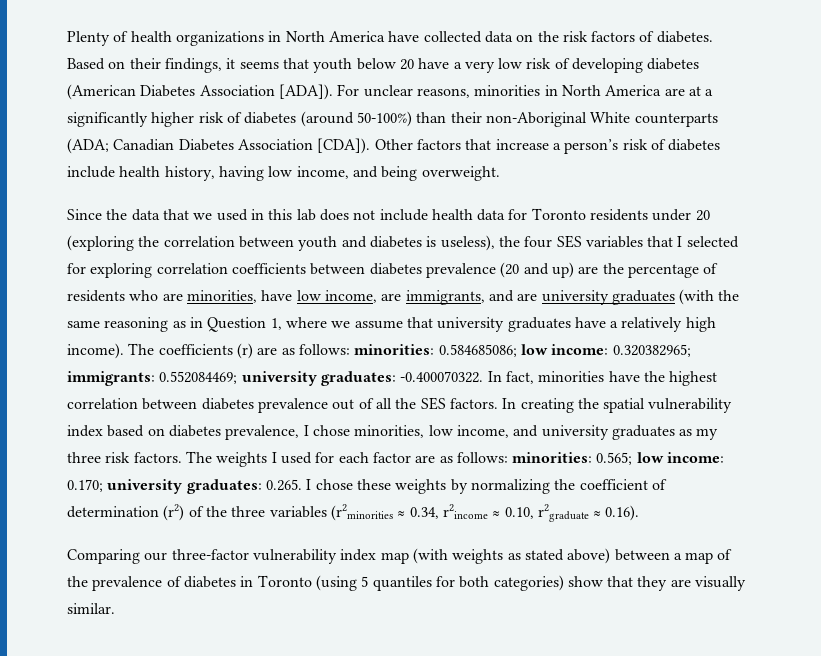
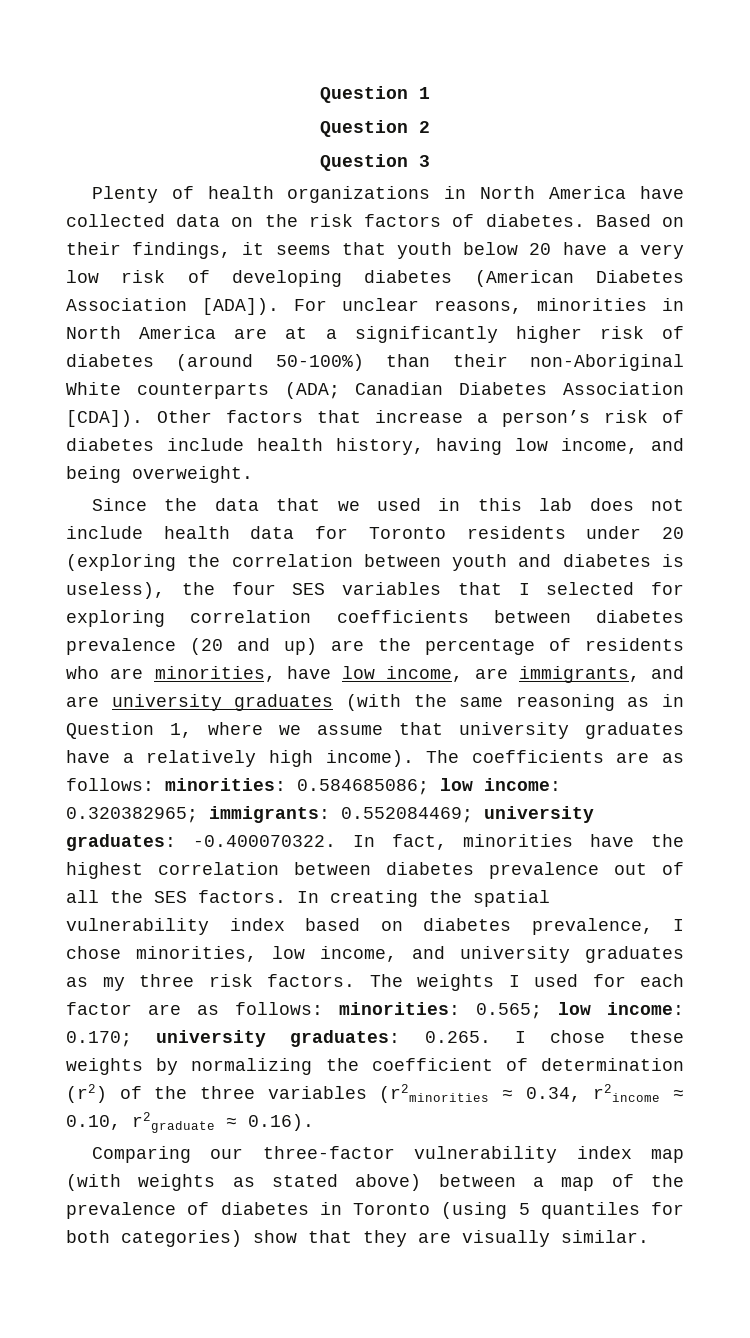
(67, 38) none -> [320,86,430,103] [320,120,430,137] [320,154,430,171] Question 1 // Question 2 // Question 3 //
[236,343,253,359] (r) -> (604, 756) none

